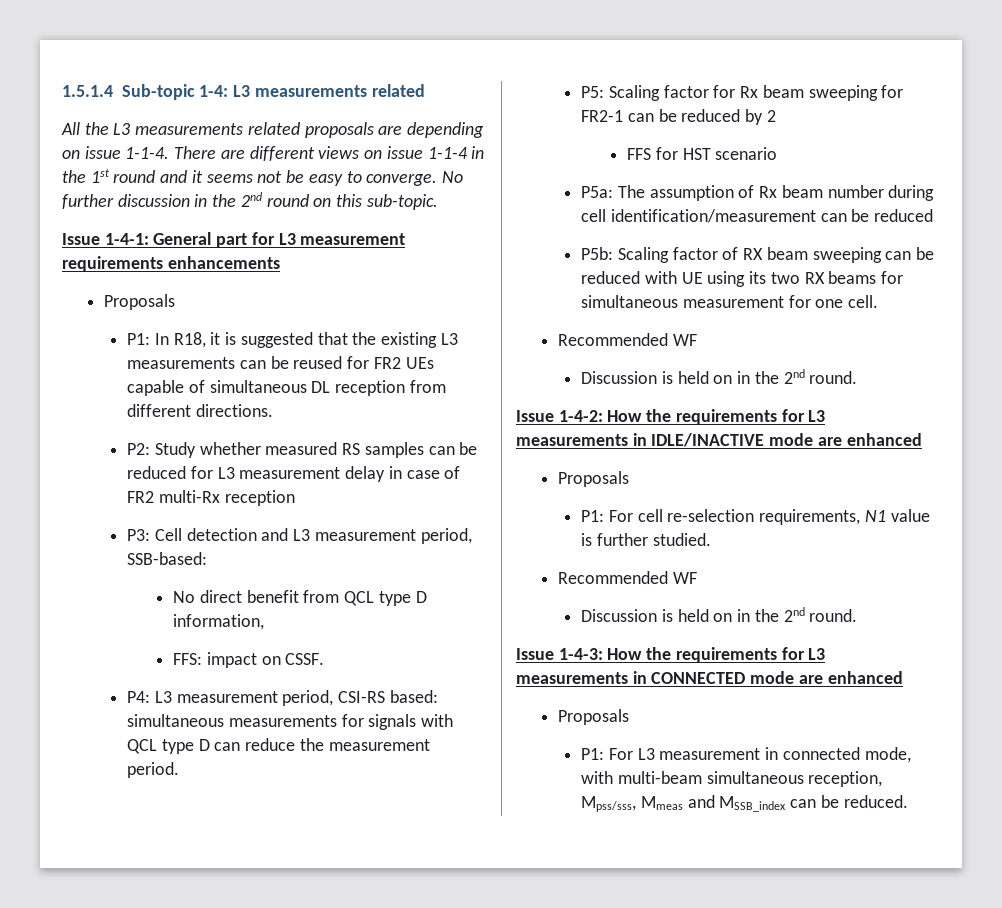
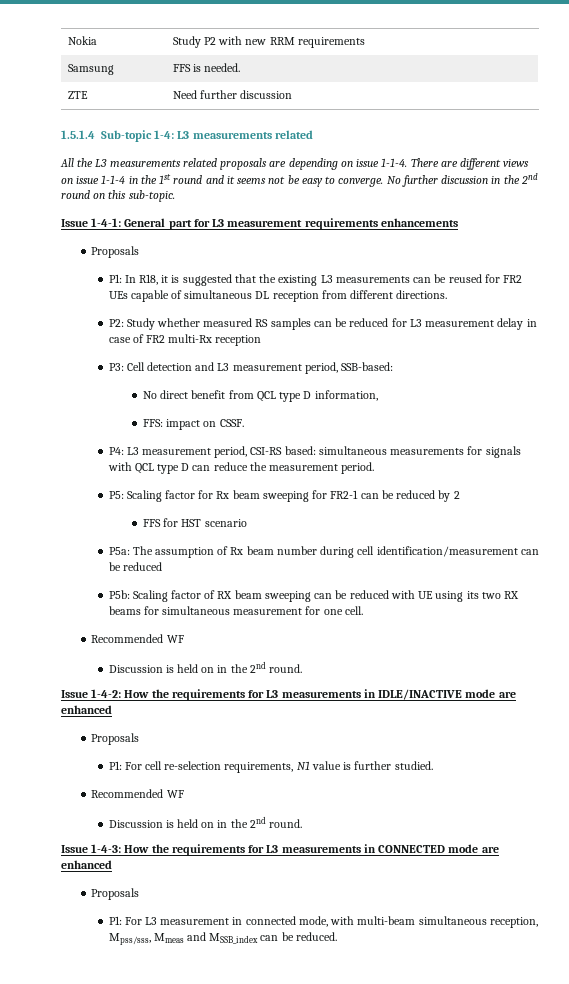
(62, 91) none -> [67,36,97,45] [172,36,365,48] [67,64,114,75] [172,63,241,72] [67,91,88,99] [172,90,293,99] Nokia | Study P2 with new RRM requirements // Samsung | FFS is needed. // ZTE | Need further discussion //

